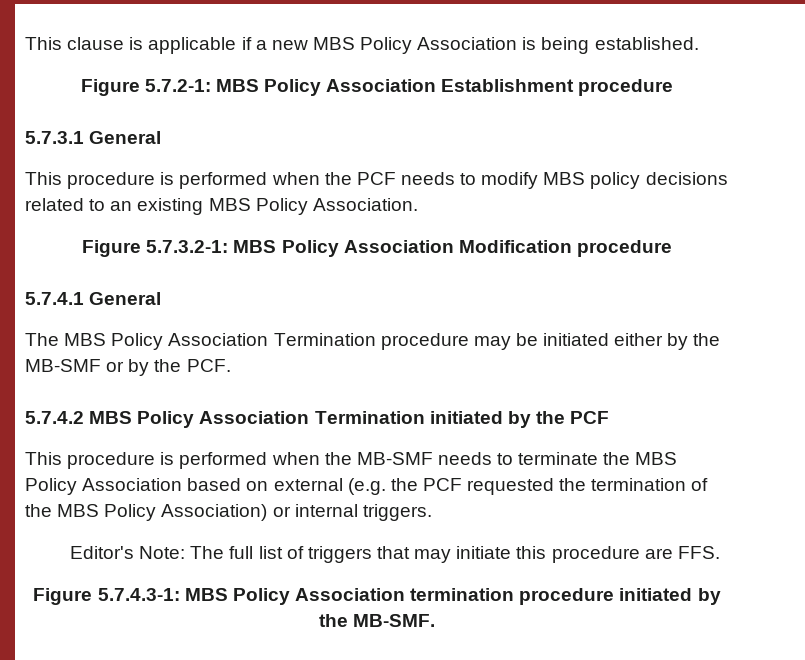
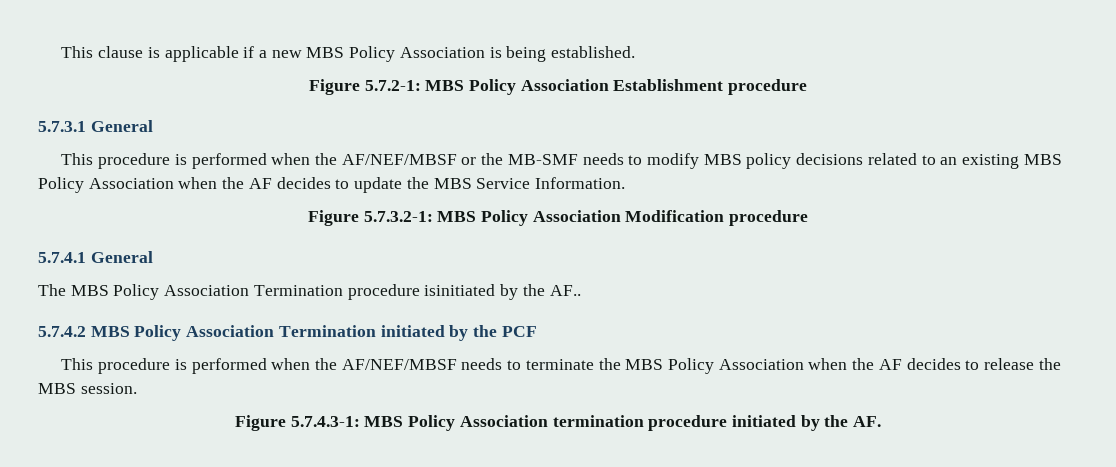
[356,172,396,185] PCF -> [341,153,578,165] AF/NEF/MBSF or the MB-SMF
[312,198,418,211] Association. -> [88,177,625,193] Association when the AF decides to update the MBS Service Information.
[473,333,721,350] [25,359,231,376] may be initiated either by the MB-SMF or by the PCF. -> [424,284,581,300] isinitiated by the AF..
[356,452,433,465] MB-SMF -> [341,359,457,370] AF/NEF/MBSF
[187,478,709,495] [25,504,432,521] [70,546,720,563] based on external (e.g. the PCF requested the termination of the MBS Policy Association) or internal triggers. // Editor's Note: The full list of triggers that may initiate this procedure are FFS. -> [808,358,1061,370] [38,383,137,394] when the AF decides to release the MBS session.
[353,614,436,627] MB-SMF. -> [853,416,882,427] AF.

